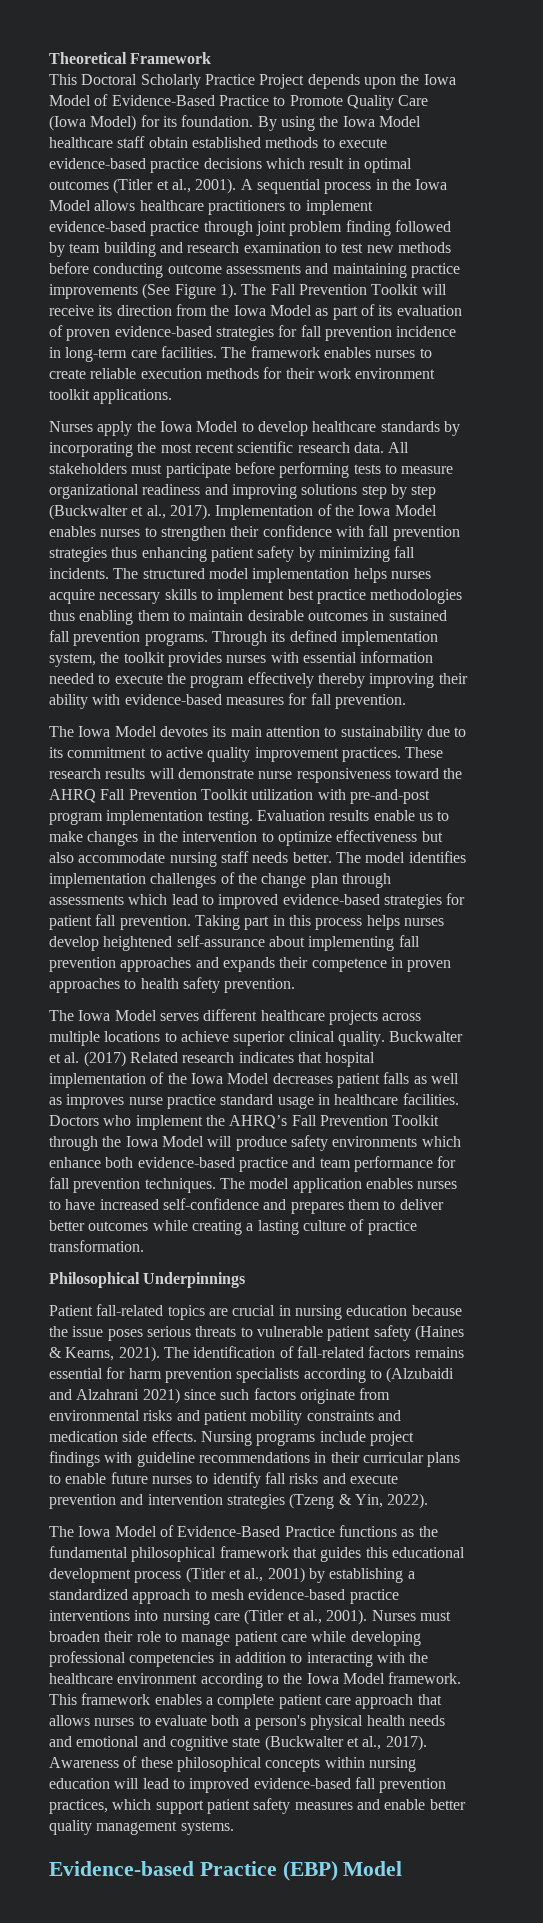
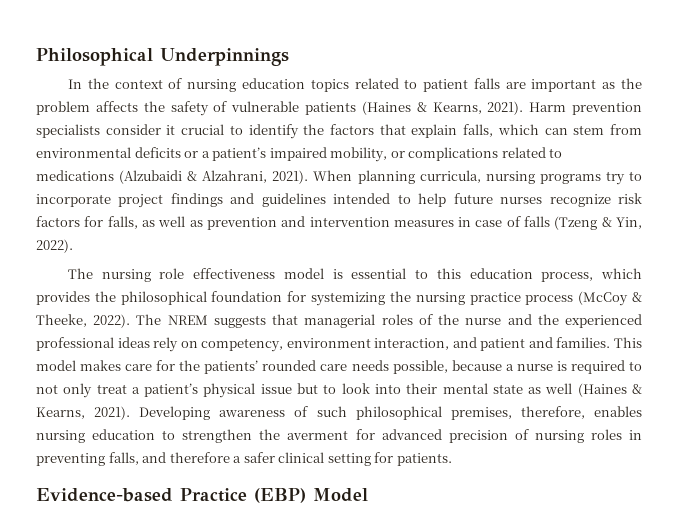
[49,52,212,64] [49,74,456,89] [49,94,429,110] [49,115,421,131] [49,136,387,148] [49,158,412,173] [49,178,448,194] [49,200,373,215] [49,220,451,236] [49,242,451,257] [49,262,460,278] [49,283,447,299] [49,304,462,320] [49,325,457,341] [49,346,432,362] [49,367,436,379] [49,389,173,404] [49,421,460,436] [49,441,410,457] [49,462,454,478] [49,484,437,499] [49,504,437,520] [49,525,460,541] [49,546,416,562] [49,568,431,583] [49,589,463,604] [49,610,447,625] [49,630,438,646] [49,651,434,667] [49,672,468,688] [49,693,406,709] [49,726,467,741] [49,747,444,762] [49,768,463,783] [49,789,430,804] [49,810,450,825] [49,830,443,846] [49,851,466,867] [49,872,391,888] [49,893,466,909] [49,914,444,930] [49,935,420,951] [49,957,452,972] [49,977,296,993] [49,1009,422,1025] [49,1031,464,1046] [49,1051,376,1067] [49,1072,459,1088] [49,1093,459,1109] [49,1115,440,1130] [49,1135,461,1151] [49,1156,457,1172] [49,1177,458,1193] [49,1198,444,1214] [49,1219,417,1235] [49,1240,144,1252] [49,1272,246,1288] [49,1304,462,1320] [49,1325,464,1341] [49,1346,464,1362] [49,1367,455,1383] [49,1388,391,1404] [49,1410,401,1425] [49,1430,414,1446] [49,1451,461,1467] [49,1472,398,1488] [49,1494,285,1509] Theoretical Framework // This Doctoral Scholarly Practice Project depends upon the Iowa Model of Evidence-Based Practice to Promote Quality Care (Iowa Model) for its foundation. By using the Iowa Model healthcare staff obtain established methods to execute evidence-based practice decisions which result in optimal outcomes (Titler et al., 2001). A sequential process in the Iowa Model allows healthcare practitioners to implement evidence-based practice through joint problem finding followed by team building and research examination to test new methods before conducting outcome assessments and maintaining practice improvements (See Figure 1). The Fall Prevention Toolkit will receive its direction from the Iowa Model as part of its evaluation of proven evidence-based strategies for fall prevention incidence in long-term care facilities. The framework enables nurses to create reliable execution methods for their work environment toolkit applications. // Nurses apply the Iowa Model to develop healthcare standards by incorporating the most recent scientific research data. All stakeholders must participate before performing tests to measure organizational readiness and improving solutions step by step (Buckwalter et al., 2017). Implementation of the Iowa Model enables nurses to strengthen their confidence with fall prevention strategies thus enhancing patient safety by minimizing fall incidents. The structured model implementation helps nurses acquire necessary skills to implement best practice methodologies thus enabling them to maintain desirable outcomes in sustained fall prevention programs. Through its defined implementation system, the toolkit provides nurses with essential information needed to execute the program effectively thereby improving their ability with evidence-based measures for fall prevention. // The Iowa Model devotes its main attention to sustainability due to its commitment to active quality improvement practices. These research results will demonstrate nurse responsiveness toward the AHRQ Fall Prevention Toolkit utilization with pre-and-post program implementation testing. Evaluation results enable us to make changes in the intervention to optimize effectiveness but also accommodate nursing staff needs better. The model identifies implementation challenges of the change plan through assessments which lead to improved evidence-based strategies for patient fall prevention. Taking part in this process helps nurses develop heightened self-assurance about implementing fall prevention approaches and expands their competence in proven approaches to health safety prevention. // The Iowa Model serves different healthcare projects across multiple locations to achieve superior clinical quality. Buckwalter et al. (2017) Related research indicates that hospital implementation of the Iowa Model decreases patient falls as well as improves nurse practice standard usage in healthcare facilities. Doctors who implement the AHRQ’s Fall Prevention Toolkit through the Iowa Model will produce safety environments which enhance both evidence-based practice and team performance for fall prevention techniques. The model application enables nurses to have increased self-confidence and prepares them to deliver better outcomes while creating a lasting culture of practice transformation. // Philosophical Underpinnings // Patient fall-related topics are crucial in nursing education because the issue poses serious threats to vulnerable patient safety (Haines & Kearns, 2021). The identification of fall-related factors remains essential for harm prevention specialists according to (Alzubaidi and Alzahrani 2021) since such factors originate from environmental risks and patient mobility constraints and medication side effects. Nursing programs include project findings with guideline recommendations in their curricular plans to enable future nurses to identify fall risks and execute prevention and intervention strategies -> [36,48,289,66] [67,78,642,92] [36,101,642,116] [36,124,642,139] [36,147,563,162] [36,170,642,185] [36,193,642,208] [36,216,551,230] Philosophical Underpinnings // In the context of nursing education topics related to patient falls are important as the problem affects the safety of vulnerable patients (Haines & Kearns, 2021). Harm prevention specialists consider it crucial to identify the factors that explain falls, which can stem from environmental deficits or a patient’s impaired mobility, or complications related to medications (Alzubaidi & Alzahrani, 2021). When planning curricula, nursing programs try to incorporate project findings and guidelines intended to help future nurses recognize risk factors for falls, as well as prevention and intervention measures in case of falls
[78,1525,438,1537] [49,1546,465,1562] [49,1567,415,1583] [49,1589,399,1604] [49,1609,451,1625] [49,1631,421,1646] [49,1651,429,1667] [49,1672,462,1688] [49,1693,442,1709] [49,1715,445,1730] [49,1735,427,1751] [49,1756,416,1772] [49,1777,447,1793] [49,1798,466,1814] [49,1820,234,1835] Iowa Model of Evidence-Based Practice functions as the fundamental philosophical framework that guides this educational development process (Titler et al., 2001) by establishing a standardized approach to mesh evidence-based practice interventions into nursing care (Titler et al., 2001). Nurses must broaden their role to manage patient care while developing professional competencies in addition to interacting with the healthcare environment according to the Iowa Model framework. This framework enables a complete patient care approach that allows nurses to evaluate both a person's physical health needs and emotional and cognitive state (Buckwalter et al., 2017). Awareness of these philosophical concepts within nursing education will lead to improved evidence-based fall prevention practices, which support patient safety measures and enable better quality management systems. -> [101,268,643,282] [36,291,642,306] [36,314,642,328] [36,337,642,352] [36,360,643,374] [36,383,643,398] [36,406,642,420] [36,429,642,443] [36,452,452,466] nursing role effectiveness model is essential to this education process, which provides the philosophical foundation for systemizing the nursing practice process (McCoy & Theeke, 2022). The NREM suggests that managerial roles of the nurse and the experienced professional ideas rely on competency, environment interaction, and patient and families. This model makes care for the patients’ rounded care needs possible, because a nurse is required to not only treat a patient’s physical issue but to look into their mental state as well (Haines & Kearns, 2021). Developing awareness of such philosophical premises, therefore, enables nursing education to strengthen the averment for advanced precision of nursing roles in preventing falls, and therefore a safer clinical setting for patients.

